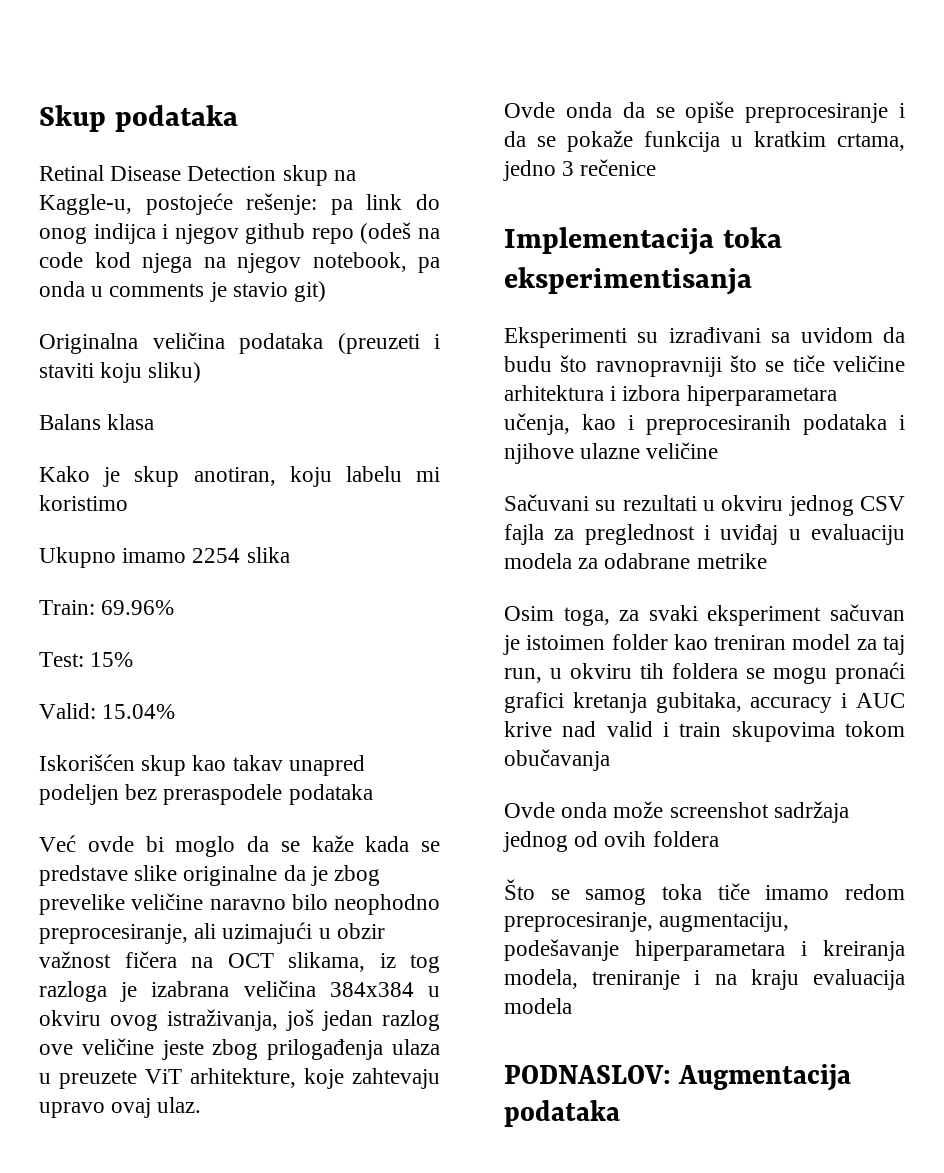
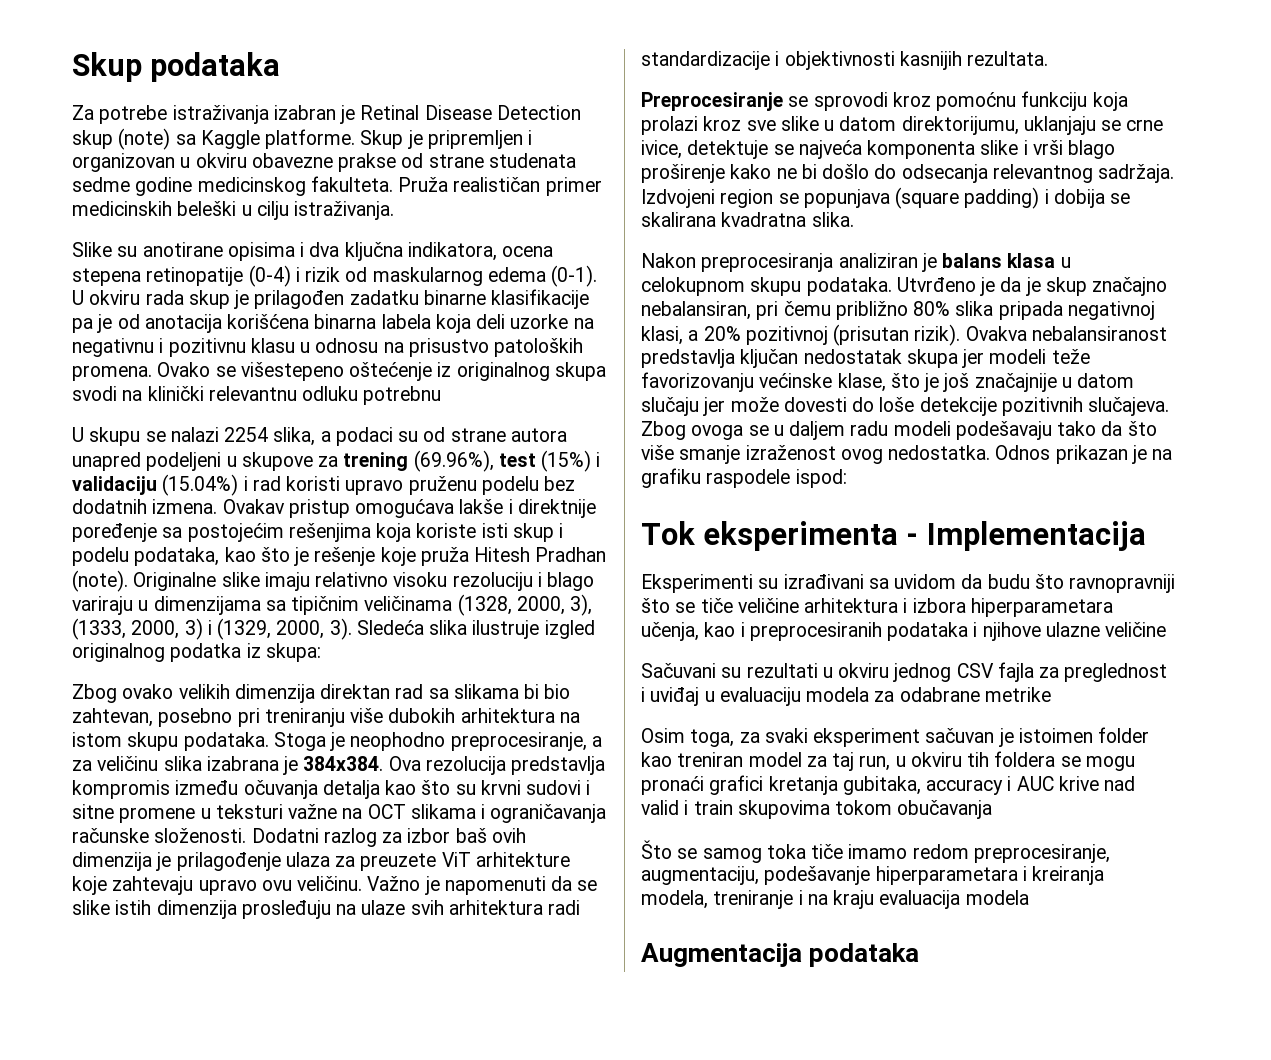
[39,165,356,186] [39,193,441,215] [39,222,440,244] [39,252,440,273] [39,281,327,302] [39,332,440,354] [39,362,202,383] [39,414,155,430] [39,466,440,487] [39,495,128,511] [39,547,290,568] [39,600,175,615] [39,652,134,667] [39,703,176,719] [39,754,365,776] [39,784,373,805] [39,835,440,857] [39,865,381,886] [39,893,440,915] [39,922,385,944] [39,951,440,973] [39,980,440,1002] [39,1009,440,1031] [39,1038,441,1060] [39,1073,51,1084] Retinal Disease Detection skup na Kaggle-u, postojeće rešenje: pa link do onog indijca i njegov github repo (odeš na code kod njega na njegov notebook, pa onda u comments je stavio git) // Originalna veličina podataka (preuzeti i staviti koju sliku) // Balans klasa // Kako je skup anotiran, koju labelu mi koristimo // Ukupno imamo 2254 slika // Train: 69.96% // Test: 15% // Valid: 15.04% // Iskorišćen skup kao takav unapred podeljen bez preraspodele podataka // Već ovde bi moglo da se kaže kada se predstave slike originalne da je zbog prevelike veličine naravno bilo neophodno preprocesiranje, ali uzimajući u obzir važnost fičera na OCT slikama, iz tog razloga je izabrana veličina 384x384 u okviru ovog istraživanja, još jedan razlog ove veličine jeste zbog prilogađenja ulaza u -> [72,105,581,124] [72,128,533,150] [72,153,576,172] [72,176,602,196] [72,201,395,220] [72,242,554,261] [72,265,598,287] [72,289,590,309] [72,314,594,333] [72,338,584,357] [72,362,606,381] [72,386,442,405] [72,427,567,446] [72,450,601,472] [72,474,576,496] [72,499,596,518] [72,523,564,542] [72,547,607,566] [72,570,595,592] [72,594,593,616] [72,618,595,640] [72,643,321,662] [72,684,571,703] [72,708,580,727] [72,732,602,751] [72,756,606,775] [72,780,591,799] [72,804,607,823] [72,828,526,847] [72,852,356,871] Za potrebe istraživanja izabran je Retinal Disease Detection skup (note) sa Kaggle platforme. Skup je pripremljen i organizovan u okviru obavezne prakse od strane studenata sedme godine medicinskog fakulteta. Pruža realističan primer medicinskih beleški u cilju istraživanja. // Slike su anotirane opisima i dva ključna indikatora, ocena stepena retinopatije (0-4) i rizik od maskularnog edema (0-1). U okviru rada skup je prilagođen zadatku binarne klasifikacije pa je od anotacija korišćena binarna labela koja deli uzorke na negativnu i pozitivnu klasu u odnosu na prisustvo patoloških promena. Ovako se višestepeno oštećenje iz originalnog skupa svodi na klinički relevantnu odluku potrebnu // U skupu se nalazi 2254 slika, a podaci su od strane autora unapred podeljeni u skupove za trening (69.96%), test (15%) i validaciju (15.04%) i rad koristi upravo pruženu podelu bez dodatnih izmena. Ovakav pristup omogućava lakše i direktnije poređenje sa postojećim rešenjima koja koriste isti skup i podelu podataka, kao što je rešenje koje pruža Hitesh Pradhan (note). Originalne slike imaju relativno visoku rezoluciju i blago variraju u dimenzijama sa tipičnim veličinama (1328, 2000, 3), (1333, 2000, 3) i (1329, 2000, 3). Sledeća slika ilustruje izgled originalnog podatka iz skupa: // Zbog ovako velikih dimenzija direktan rad sa slikama bi bio zahtevan, posebno pri treniranju više dubokih arhitektura na istom skupu podataka. Stoga je neophodno preprocesiranje, a za veličinu slika izabrana je 384x384. Ova rezolucija predstavlja kompromis između očuvanja detalja kao što su krvni sudovi i sitne promene u teksturi važne na OCT slikama i ograničavanja računske složenosti. Dodatni razlog za izbor baš ovih dimenzija je prilagođenje ulaza za
[190,1068,296,1088] arhitekture, -> [475,852,570,867] arhitekture
[111,1097,202,1118] [504,101,905,123] [504,130,905,152] [503,159,657,181] ovaj ulaz. // Ovde onda da se opiše preprocesiranje i da se pokaže funkcija u kratkim crtama, jedno 3 rečenice // -> [261,876,598,895] [72,900,581,919] [641,51,1049,70] [641,91,1128,111] [641,116,1164,135] [641,140,1116,159] [641,164,1175,183] [641,187,1131,209] [641,212,854,227] [641,253,1071,272] [641,277,1168,296] [641,301,1155,320] [641,324,1167,346] [641,349,1090,368] [641,372,1135,392] [641,397,1170,416] [641,421,1157,440] [641,445,1173,464] [641,468,847,488] [641,521,919,551] ovu veličinu. Važno je napomenuti da se slike istih dimenzija prosleđuju na ulaze svih arhitektura radi standardizacije i objektivnosti kasnijih rezultata. // Preprocesiranje se sprovodi kroz pomoćnu funkciju koja prolazi kroz sve slike u datom direktorijumu, uklanjaju se crne ivice, detektuje se najveća komponenta slike i vrši blago proširenje kako ne bi došlo do odsecanja relevantnog sadržaja. Izdvojeni region se popunjava (square padding) i dobija se skalirana kvadratna slika. // Nakon preprocesiranja analiziran je balans klasa u celokupnom skupu podataka. Utvrđeno je da je skup značajno nebalansiran, pri čemu približno 80% slika pripada negativnoj klasi, a 20% pozitivnoj (prisutan rizik). Ovakva nebalansiranost predstavlja ključan nedostatak skupa jer modeli teže favorizovanju većinske klase, što je još značajnije u datom slučaju jer može dovesti do loše detekcije pozitivnih slučajeva. Zbog ovoga se u daljem radu modeli podešavaju tako da što više smanje izraženost ovog nedostatka. Odnos prikazan je na grafiku raspodele ispod: // Tok eksperimenta -
[722,227,782,248] [504,267,752,295] toka eksperimentisanja -> (1146, 536) none
[504,801,849,823] [503,831,719,852] // Ovde onda može screenshot sadržaja jednog od ovih foldera -> (993, 809) none
[504,1065,671,1084] PODNASLOV: -> (1029, 897) none

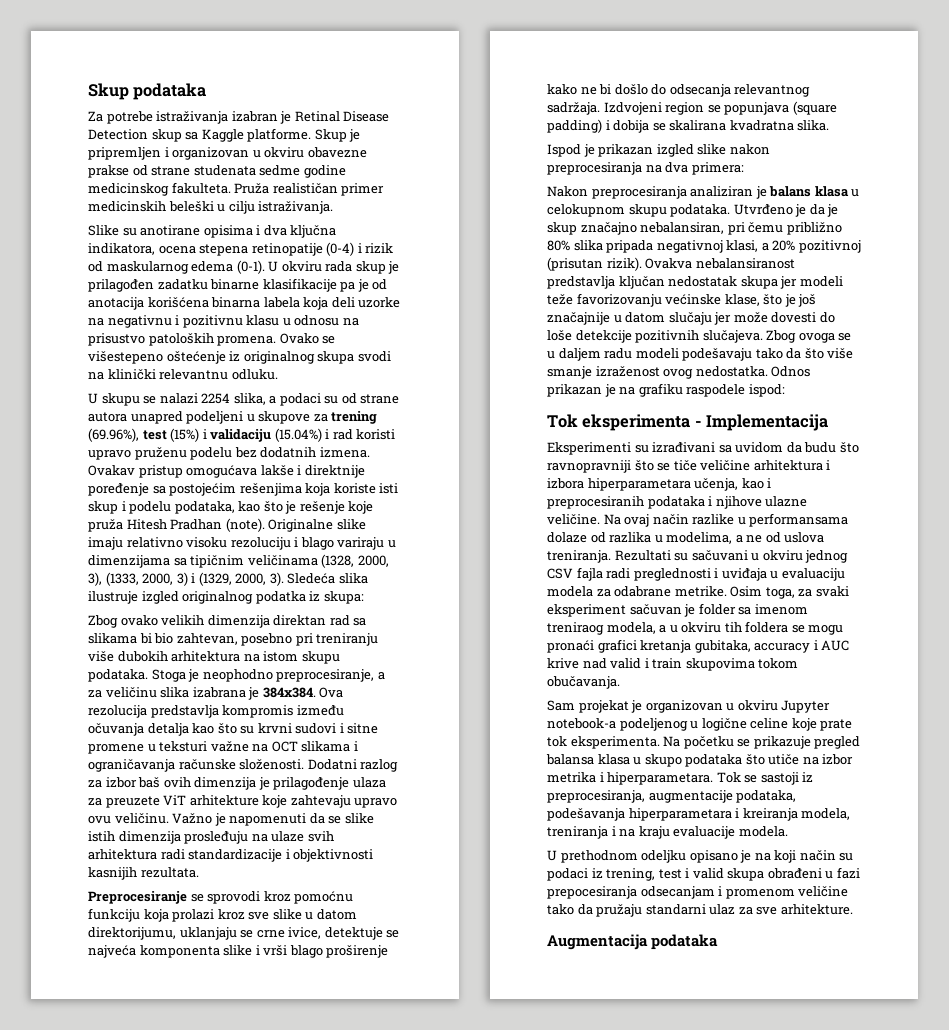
[118,128,171,150] (note) -> (182, 135) none
[302,386,442,405] odluku potrebnu -> [231,369,278,380] odluku.
(854, 219) none -> [547,144,770,157] [547,162,744,175] // Ispod je prikazan izgled slike nakon preprocesiranja na dva primera:
[1105,622,1167,637] [641,663,818,678] veličine // Sačuvani su rezultati -> [547,513,849,527] [547,532,825,544] [547,550,748,563] veličine. Na ovaj način razlike u performansama dolaze od razlika u modelima, a ne od uslova treniranja. Rezultati su sačuvani
[1039,663,1168,682] [641,687,700,706] za preglednost i uviđaj -> [606,568,767,581] radi preglednosti i uviđaja
[984,687,1051,702] metrike // -> [674,586,727,597] metrike.
[1018,727,1150,743] [641,752,891,771] istoimen folder kao treniran model za taj run, -> [698,603,808,615] [547,622,667,635] folder sa imenom treniraog modela, a
[897,800,993,819] [641,840,1110,863] [641,866,871,885] obučavanja // Što se samog toka tiče imamo redom preprocesiranje, augmentaciju, podešavanje -> [547,676,620,689] [547,700,831,713] [547,718,853,731] [547,736,861,749] [546,754,854,767] [547,772,814,785] [547,790,797,803] [547,808,625,821] obučavanja. // Sam projekat je organizovan u okviru Jupyter notebook-a podeljenog u logične celine koje prate tok eksperimenta. Na početku se prikazuje pregled balansa klasa u skupo podataka što utiče na izbor metrika i hiperparametara. Tok se sastoji iz preprocesiranja, augmentacije podataka, podešavanja
[713,890,794,909] treniranje -> [547,826,608,839] treniranja
[879,890,1029,909] evaluacija modela -> [673,826,788,839] [547,850,854,863] [547,867,860,881] [547,886,849,899] [547,904,853,917] evaluacije modela. // U prethodnom odeljku opisano je na koji način su podaci iz trening, test i valid skupa obrađeni u fazi prepocesiranja odsecanjam i promenom veličine tako da pružaju standarni ulaz za sve arhitekture.

